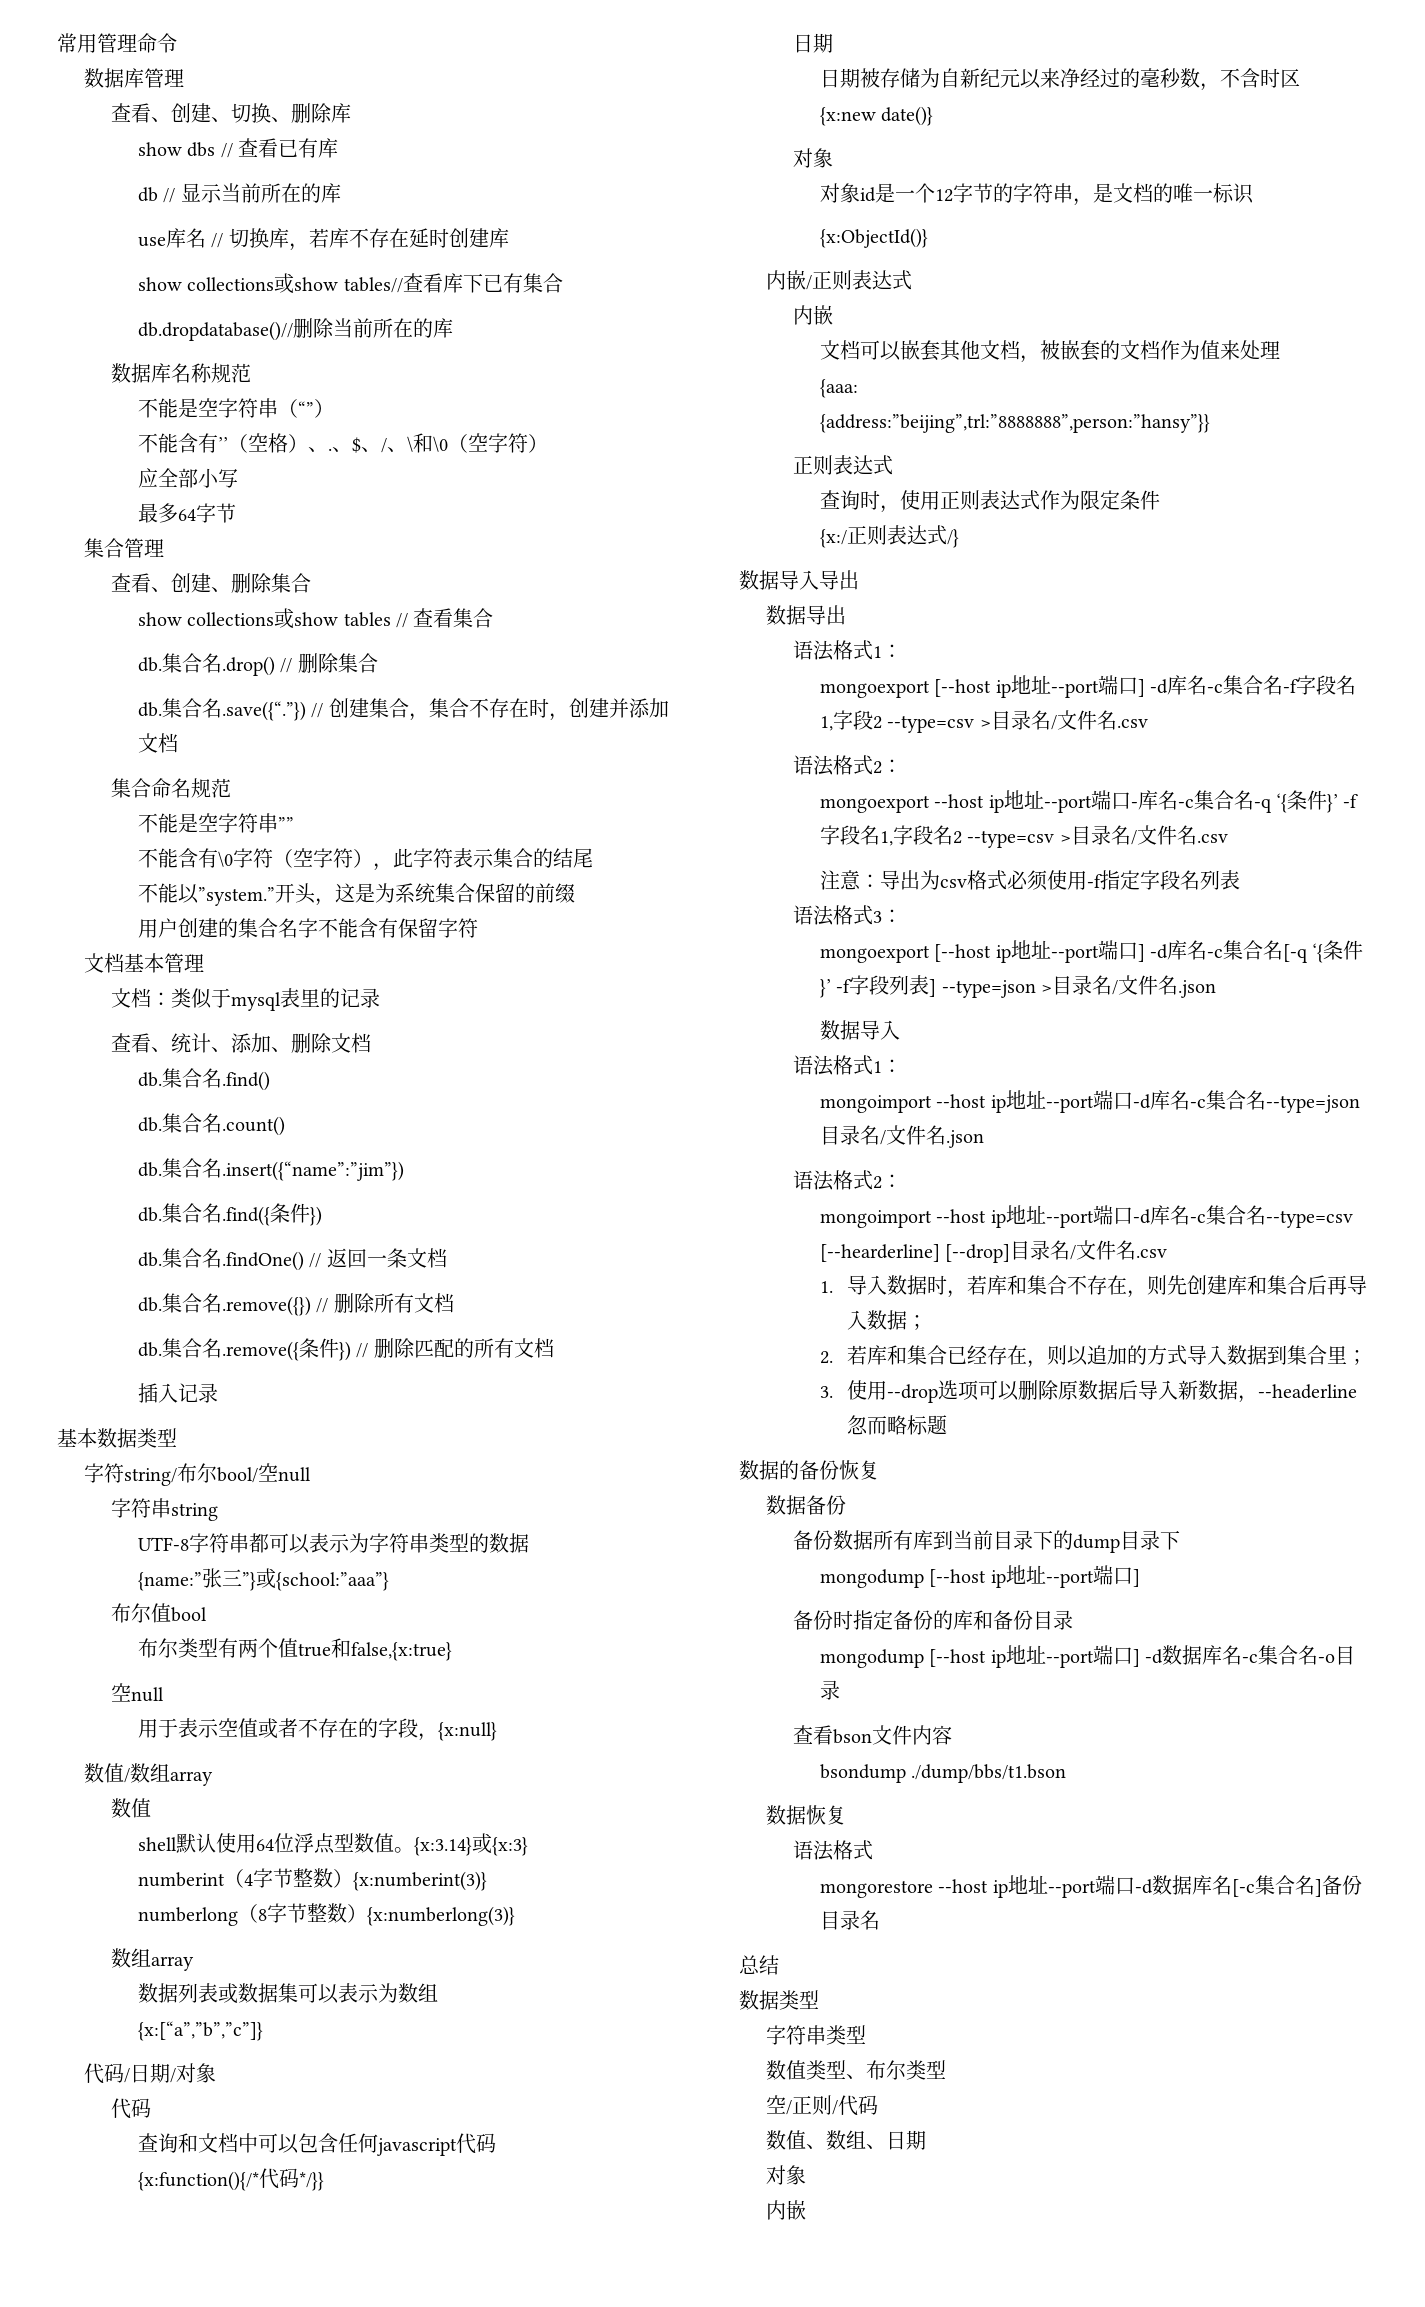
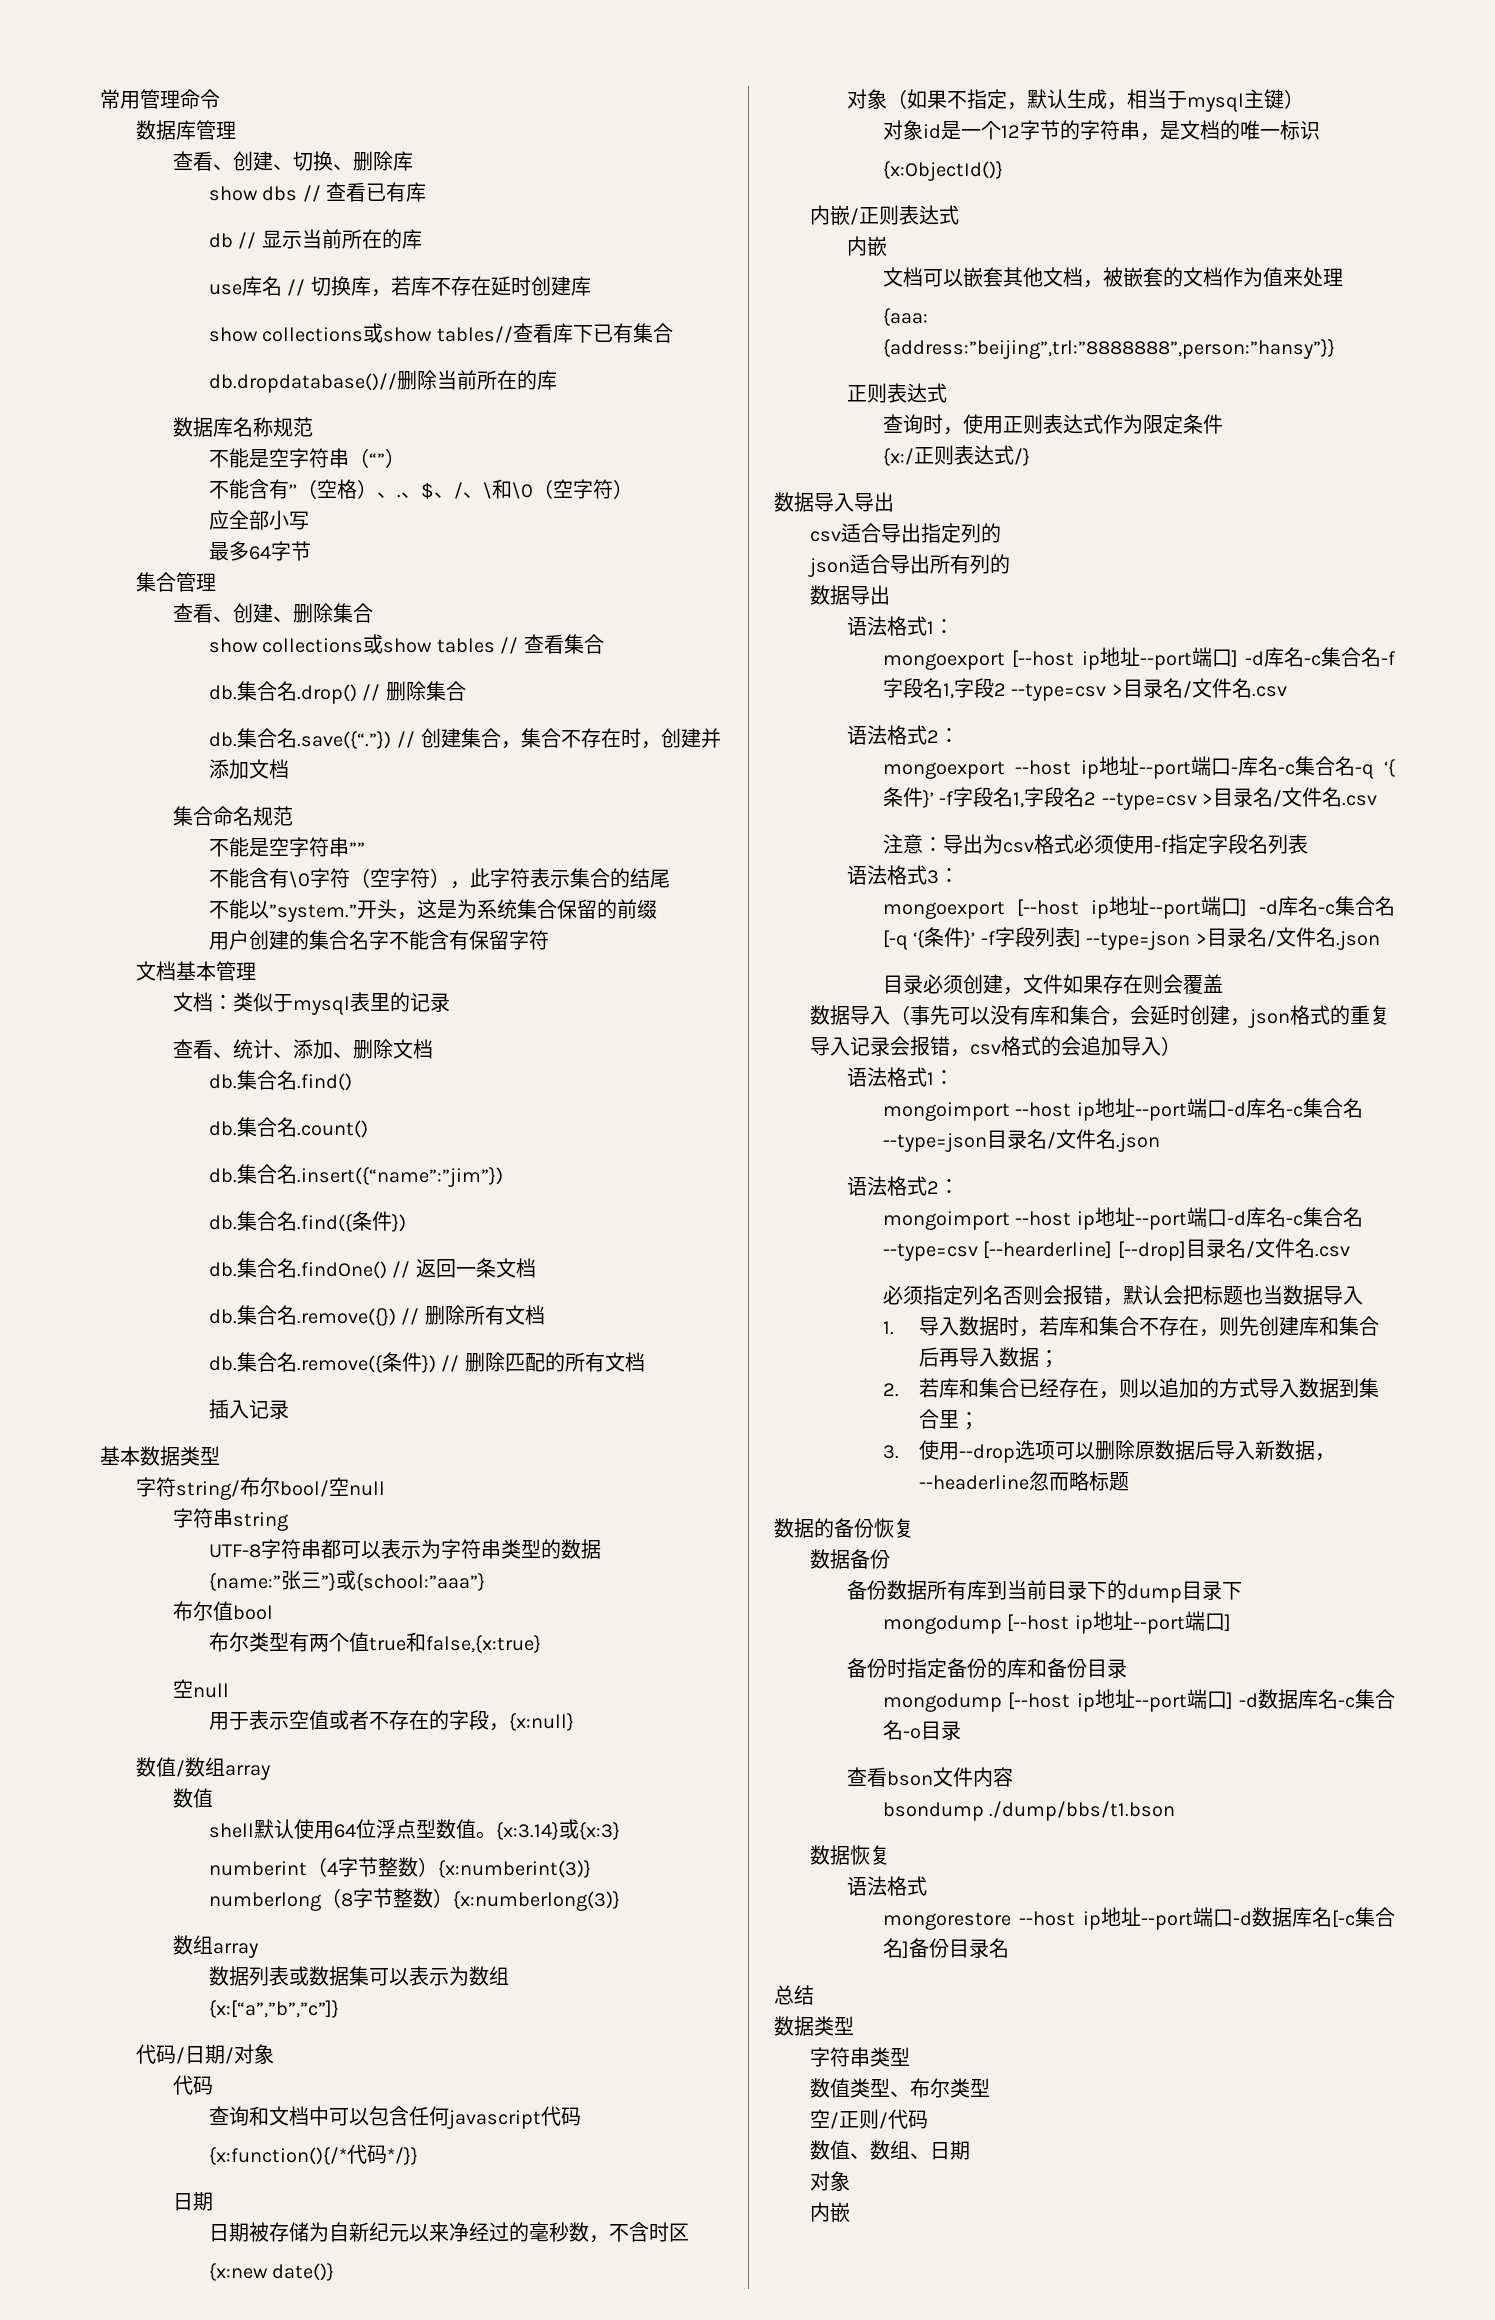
(833, 158) none -> [886,89,1304,112] （如果不指定，默认生成，相当于mysql主键）
(859, 580) none -> [810,523,1002,543] [808,554,1011,577] // csv适合导出指定列的 // json适合导出所有列的
[819,1020,900,1040] 数据导入 -> [883,974,1224,995] [810,1005,1391,1028] [810,1036,1182,1057] 目录必须创建，文件如果存在则会覆盖 // 数据导入（事先可以没有库和集合，会延时创建，json格式的重复导入记录会报错，csv格式的会追加导入）
(1168, 1253) none -> [883,1285,1364,1306] // 必须指定列名否则会报错，默认会把标题也当数据导入

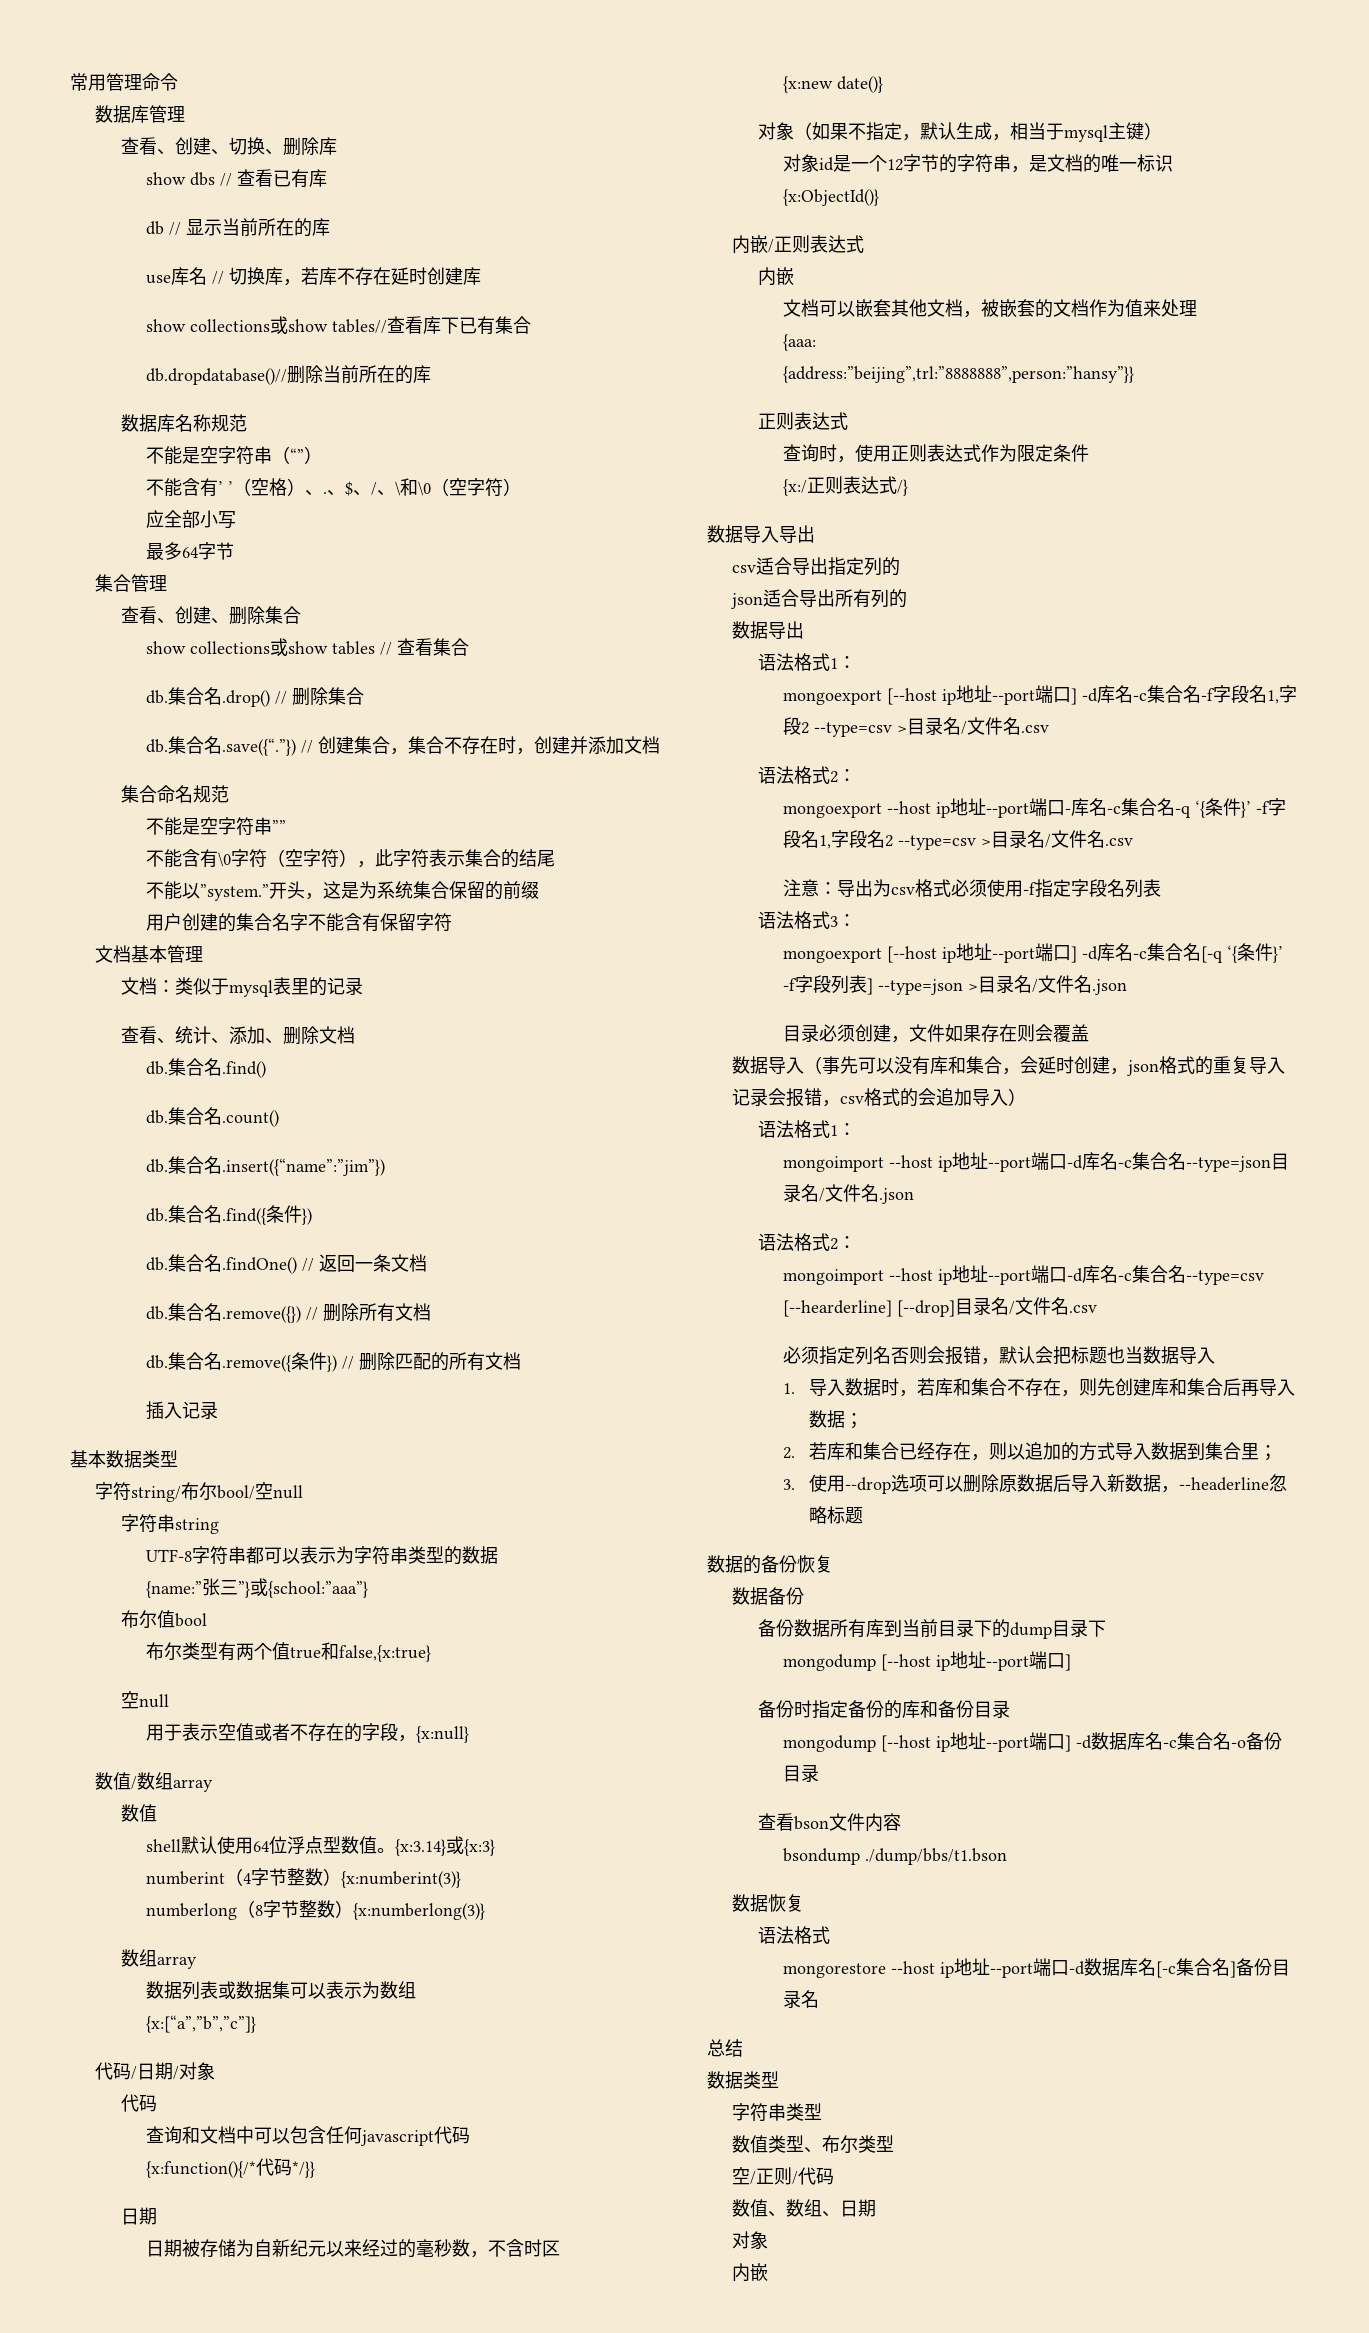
[289,484,298,497] ’’ -> [218,481,234,494] ’ ’
[449,2222,470,2242] 净 -> (363, 2248) none
[1049,1472,1070,1491] 而 -> (1287, 1483) none
(922, 1733) none -> [1246,1732,1283,1750] 备份

